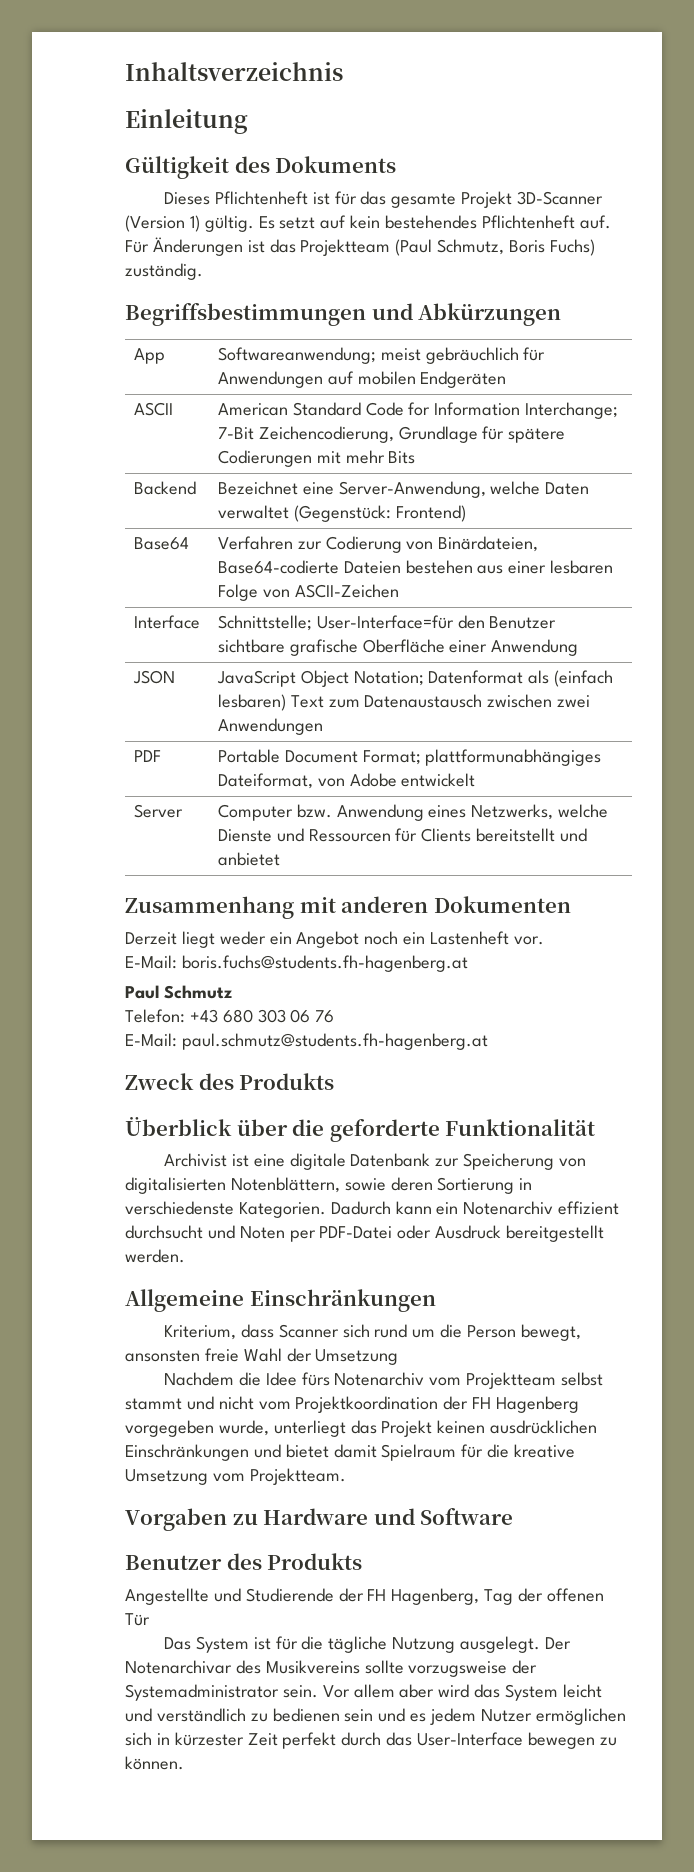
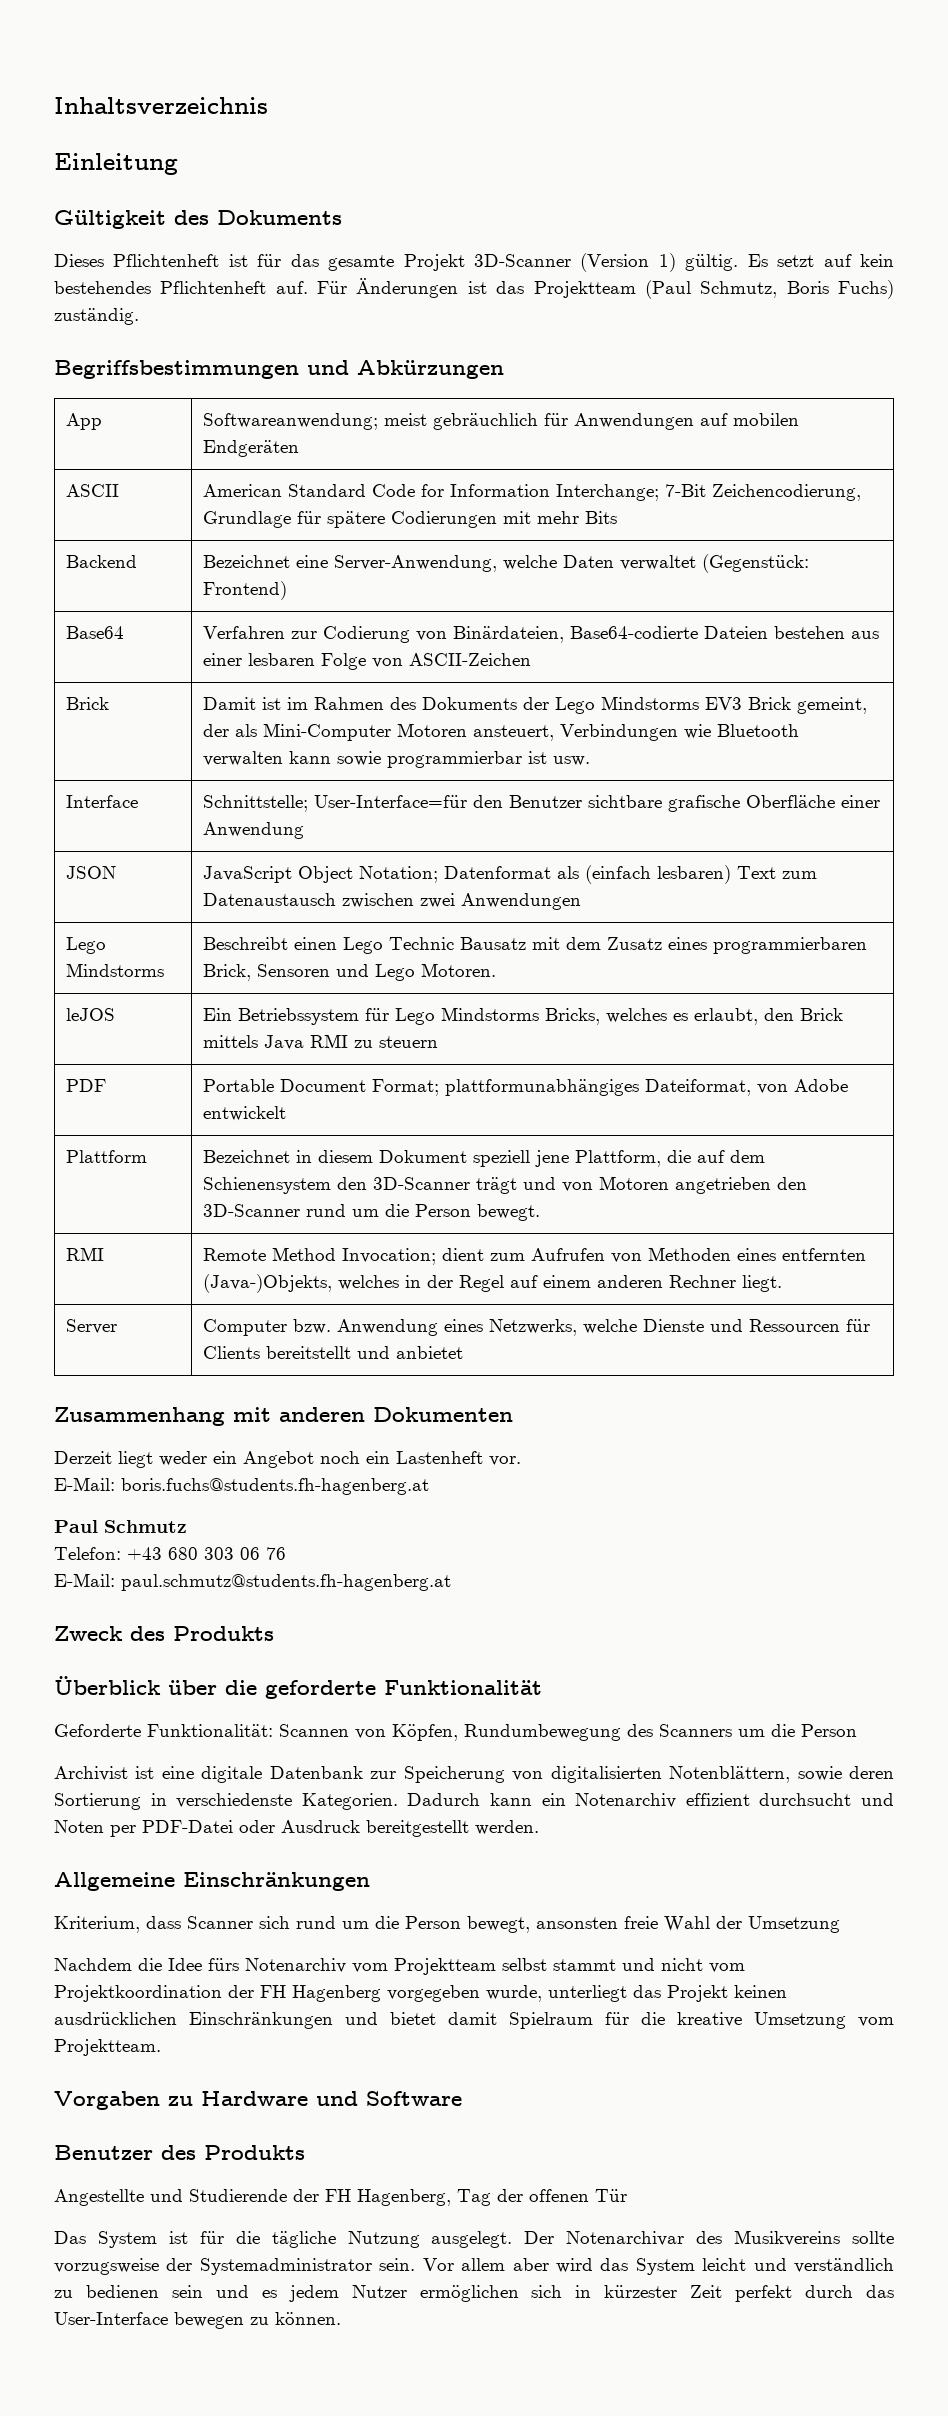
(399, 591) none -> [66,697,110,710] [203,696,868,714] [203,723,800,741] [203,751,591,768] // Brick | Damit ist im Rahmen des Dokuments der Lego Mindstorms EV3 Brick gemeint, der als Mini-Computer Motoren ansteuert, Verbindungen wie Bluetooth verwalten kann sowie programmierbar ist usw.
(323, 726) none -> [66,937,107,954] [66,963,165,977] [203,937,868,954] [203,963,497,981] [66,1008,116,1021] [203,1007,844,1025] [203,1034,439,1050] // Lego Mindstorms | Beschreibt einen Lego Technic Bausatz mit dem Zusatz eines programmierbaren Brick, Sensoren und Lego Motoren. // leJOS | Ein Betriebssystem für Lego Mindstorms Bricks, welches es erlaubt, den Brick mittels Java RMI zu steuern
(476, 780) none -> [66,1150,148,1163] [203,1150,766,1167] [203,1176,808,1194] [203,1204,541,1221] [66,1247,105,1261] [203,1247,867,1265] [203,1274,783,1293] // Plattform | Bezeichnet in diesem Dokument speziell jene Plattform, die auf dem Schienensystem den 3D-Scanner trägt und von Motoren angetrieben den 3D-Scanner rund um die Person bewegt. // RMI | Remote Method Invocation; dient zum Aufrufen von Methoden eines entfernten (Java-)Objekts, welches in der Regel auf einem anderen Rechner liegt.
(596, 1127) none -> [54,1724,857,1741] // Geforderte Funktionalität: Scannen von Köpfen, Rundumbewegung des Scanners um die Person

